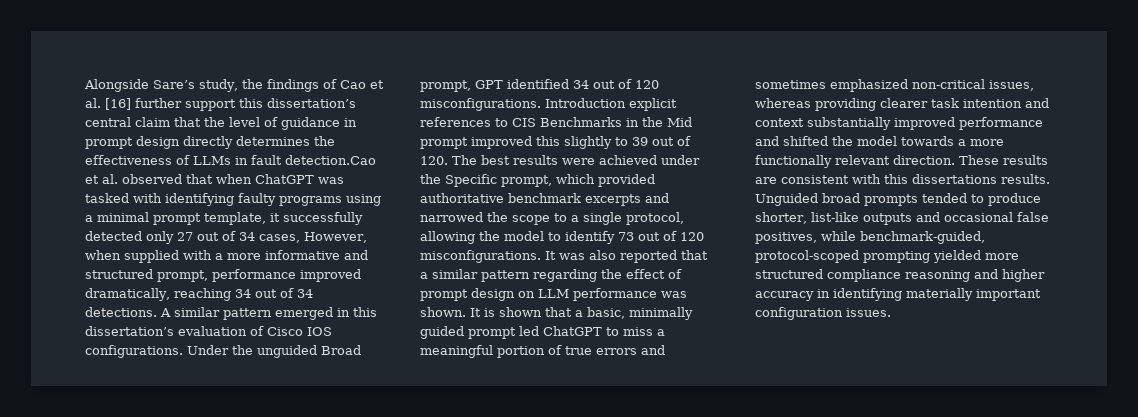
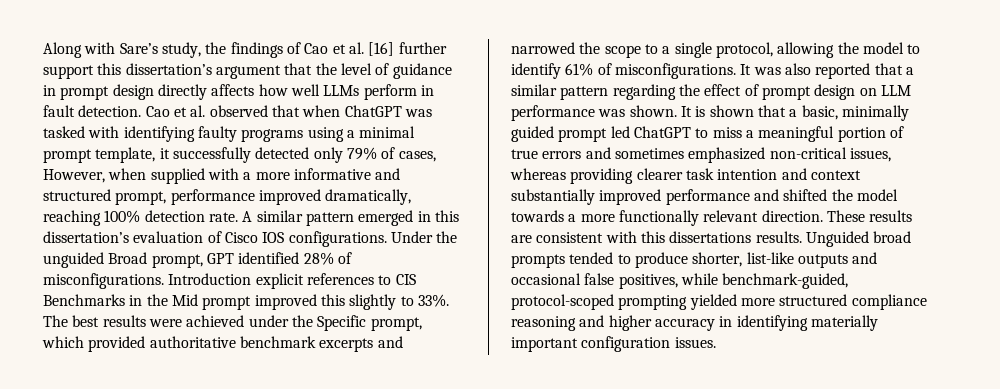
[84,79,149,92] Alongside -> [43,42,116,58] Along with
[85,117,170,127] central claim -> [215,65,281,79] argument
[236,136,335,146] [85,155,376,165] determines the effectiveness of LLMs in fault detection.Cao -> [211,84,434,100] [43,105,170,117] affects how well LLMs perform in fault detection. Cao
[177,231,255,241] 27 out of 34 -> [346,147,396,160] 79% of
[234,288,313,298] [85,307,157,317] 34 out of 34 detections. -> [104,210,238,223] 100% detection rate.
[573,79,659,89] 34 out of 120 -> [303,252,352,265] 28% of
[632,136,691,146] [420,156,448,165] 39 out of 120. -> [417,294,449,307] 33%.
[618,231,704,241] 73 out of 120 -> [565,63,612,76] 61% of

